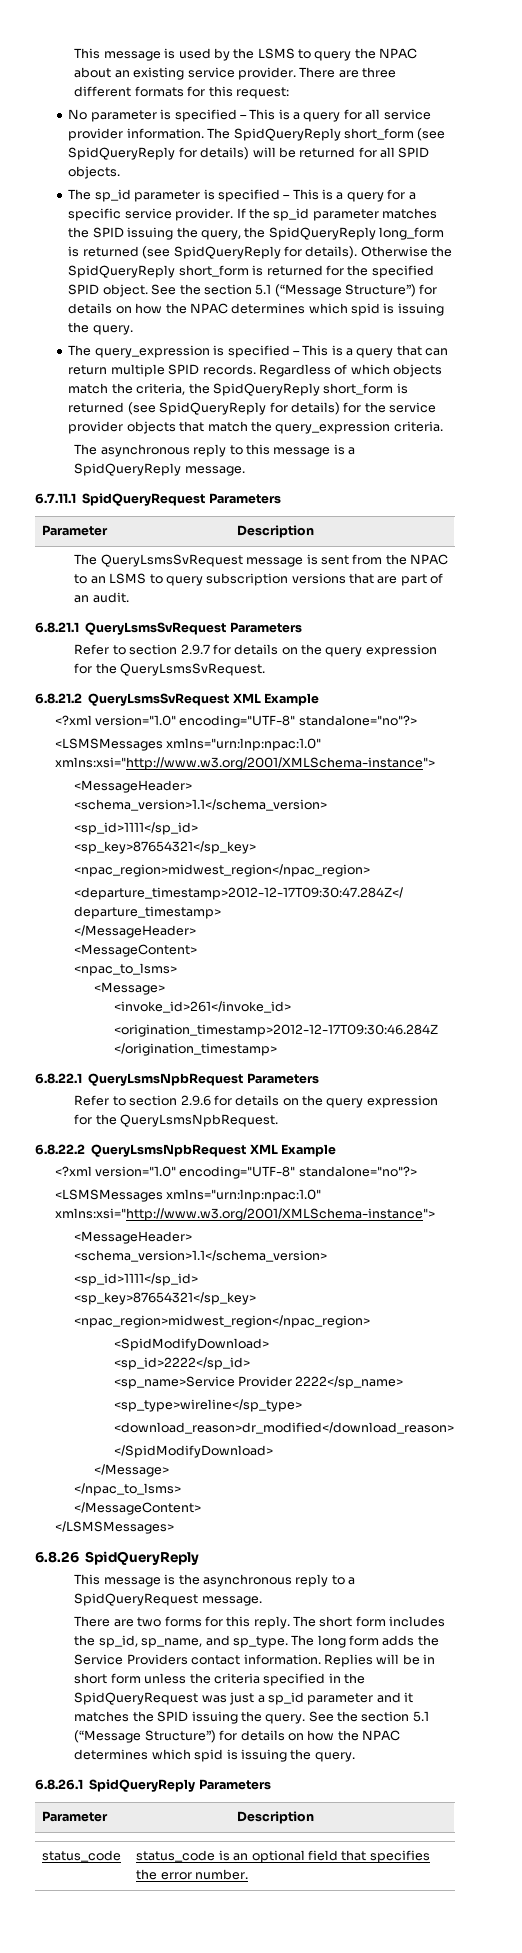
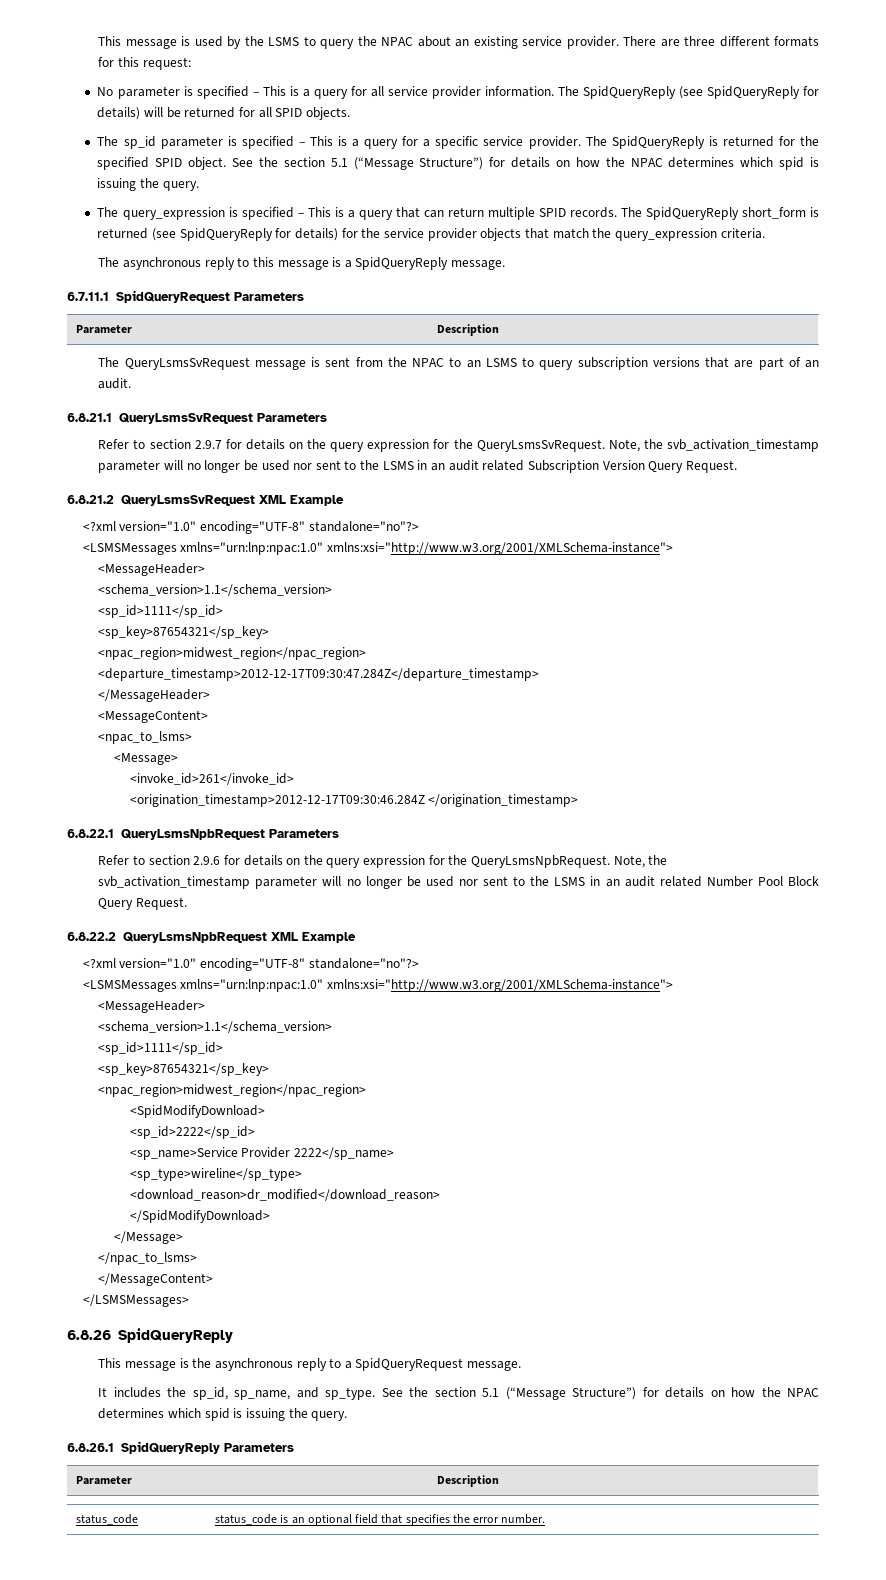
[343,128,414,140] short_form -> (676, 92) none
[236,208,438,221] [68,227,445,240] [68,246,453,259] [68,265,249,278] If the sp_id parameter matches the SPID issuing the query, the SpidQueryReply long_form is returned (see SpidQueryReply for details). Otherwise the SpidQueryReply short_form -> [585,136,705,149] The SpidQueryReply
[258,364,443,377] [68,383,210,395] Regardless of which objects match the criteria, the -> [620,207,642,217] The
(266, 669) none -> [608,439,820,452] [98,460,737,473] Note, the svb_activation_timestamp parameter will no longer be used nor sent to the LSMS in an audit related Subscription Version Query Request.
(279, 1120) none -> [613,855,668,868] [98,876,819,889] [98,897,187,910] Note, the svb_activation_timestamp parameter will no longer be used nor sent to the LSMS in an audit related Number Pool Block Query Request.
[74,1616,386,1629] There are two forms for this reply. The short form -> [98,1387,108,1397] It
[291,1635,439,1648] [74,1654,435,1667] [74,1673,365,1686] [74,1692,413,1705] [74,1711,306,1724] The long form adds the Service Providers contact information. Replies will be in short form unless the criteria specified in the SpidQueryRequest was just a sp_id parameter and it matches the SPID issuing the query. -> (376, 1393) none

